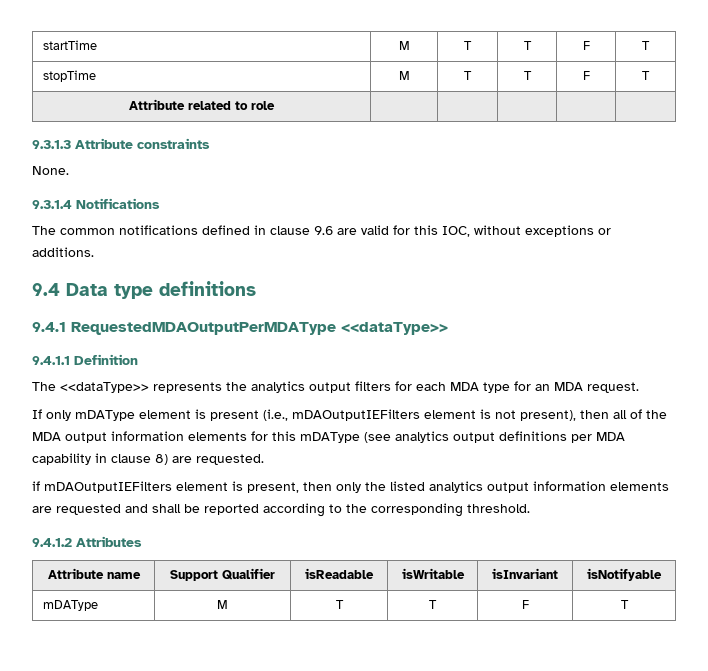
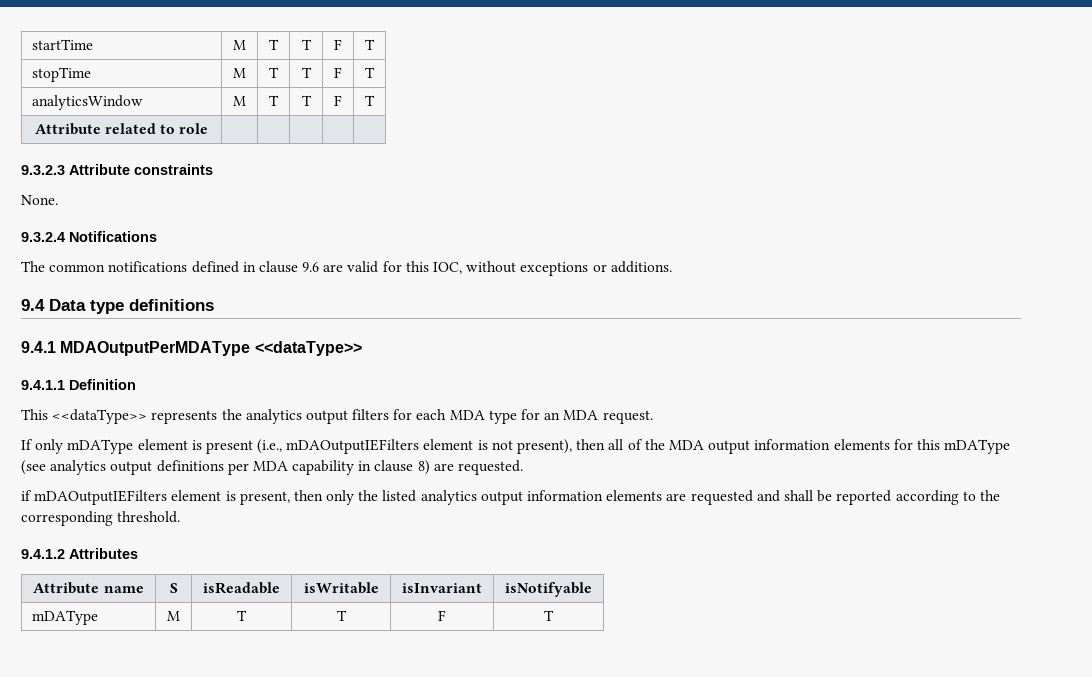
(650, 75) none -> [32,95,144,110] [233,96,246,106] [269,95,279,106] [301,95,312,106] [334,95,342,106] [365,95,375,106] // analyticsWindow | M | T | T | F | T
[32,140,71,149] 9.3.1.3 -> [21,165,65,175] 9.3.2.3
[32,200,72,209] 9.3.1.4 -> [21,232,65,242] 9.3.2.4
[71,322,336,335] RequestedMDAOutputPerMDAType -> [60,341,251,356] MDAOutputPerMDAType
[32,382,56,391] The -> [21,409,48,420] This
[170,568,275,581] Support Qualifier -> [169,583,178,593] S

